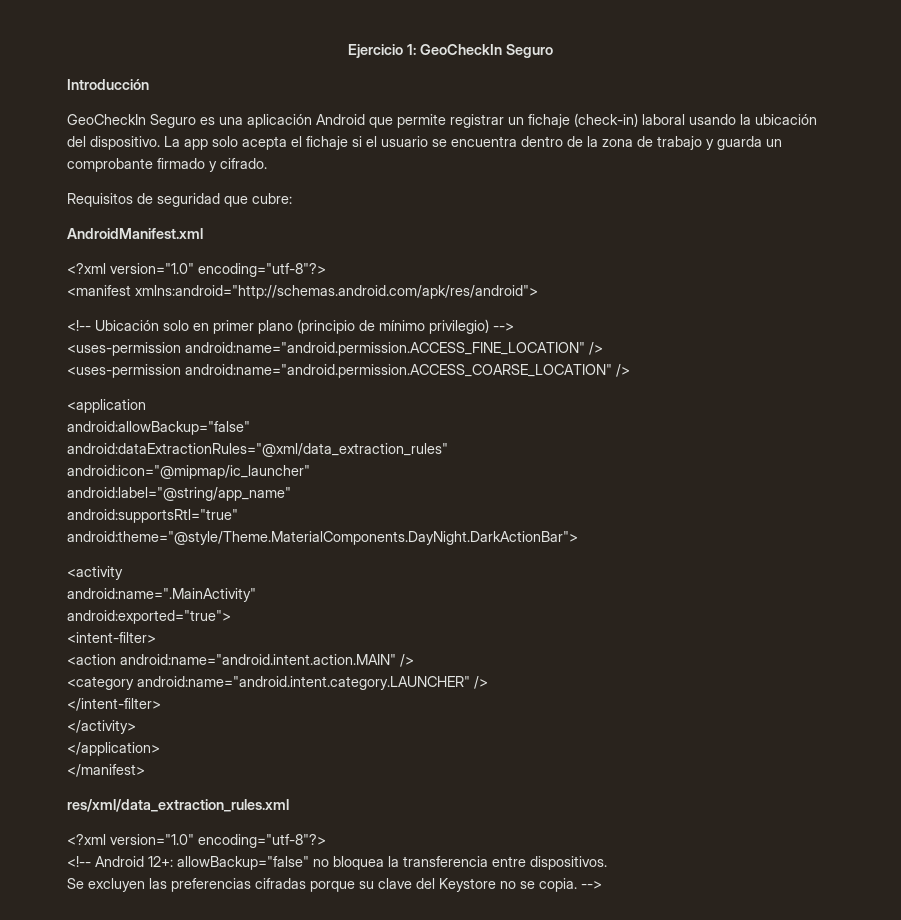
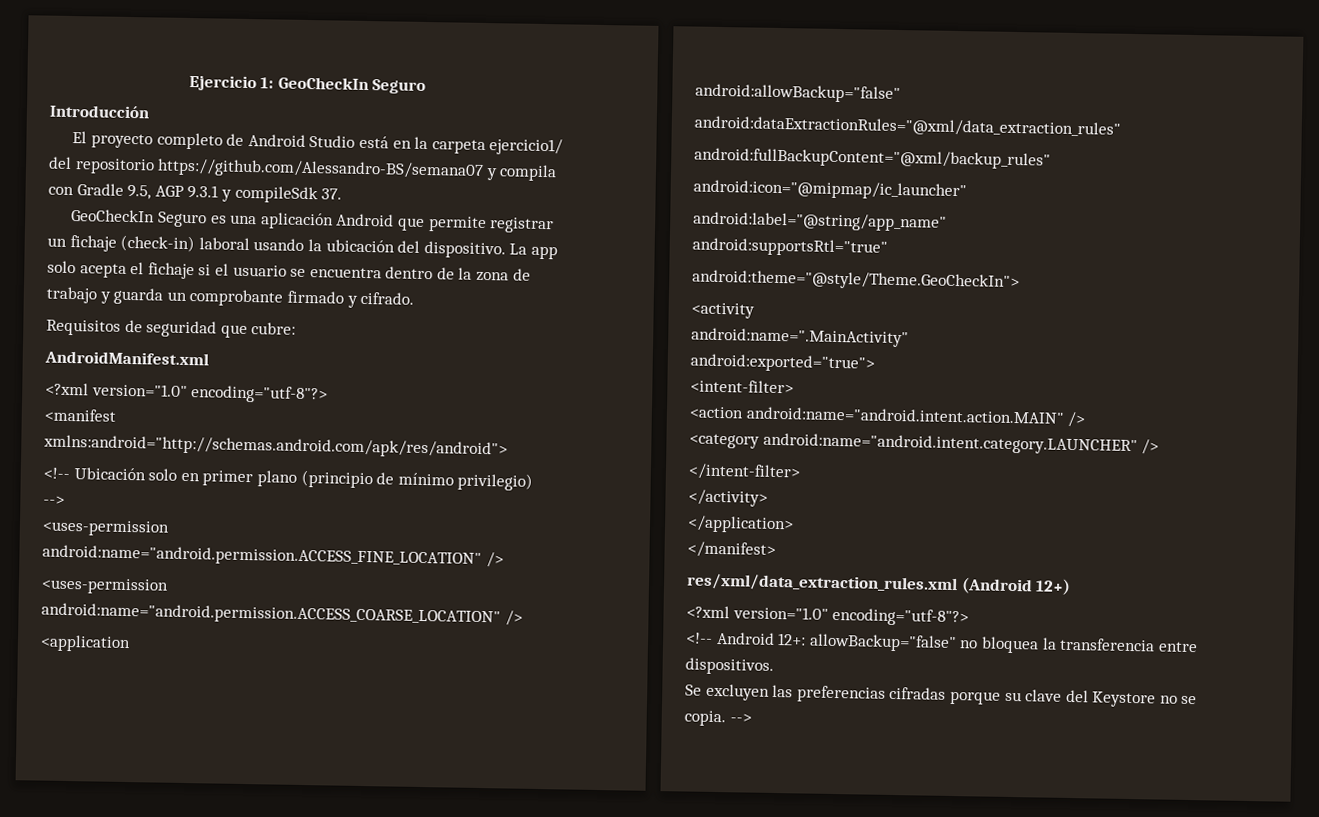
(149, 84) none -> [72,131,564,156] [48,156,558,182] [48,183,343,204] // El proyecto completo de Android Studio está en la carpeta ejercicio1/ del repositorio https://github.com/Alessandro-BS/semana07 y compila con Gradle 9.5, AGP 9.3.1 y compileSdk 37.
(448, 450) none -> [694,147,1051,170] // android:fullBackupContent="@xml/backup_rules"
[67,531,578,545] android:theme="@style/Theme.MaterialComponents.DayNight.DarkActionBar"> -> [692,269,1020,292] android:theme="@style/Theme.GeoCheckIn">
(289, 805) none -> [960,577,1072,595] (Android 12+)

